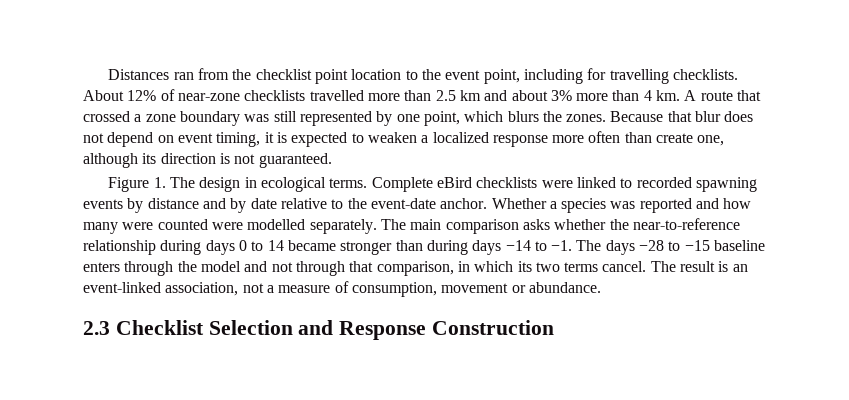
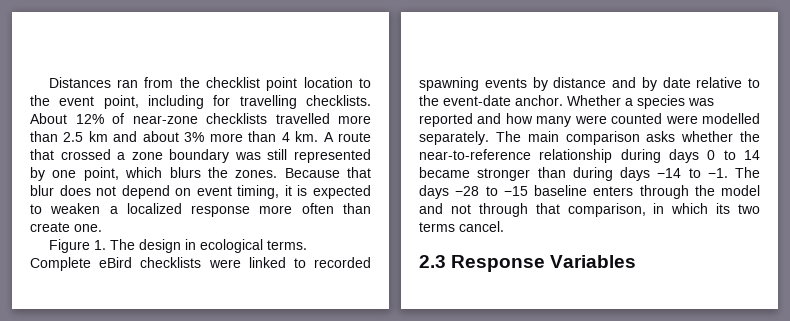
[697,135,725,146] [83,153,332,168] one, although its direction is not guaranteed. -> [74,224,102,232] one.
[650,261,748,272] [83,281,601,297] [83,320,555,340] The result is an event-linked association, not a measure of consumption, movement or abundance. // 2.3 Checklist Selection and Response Construction -> [419,255,637,272] // 2.3 Response Variables

